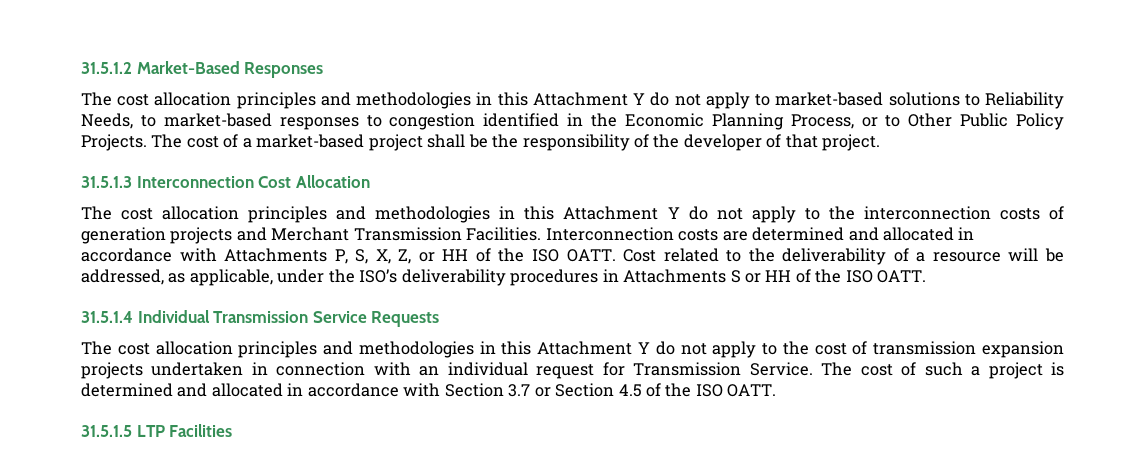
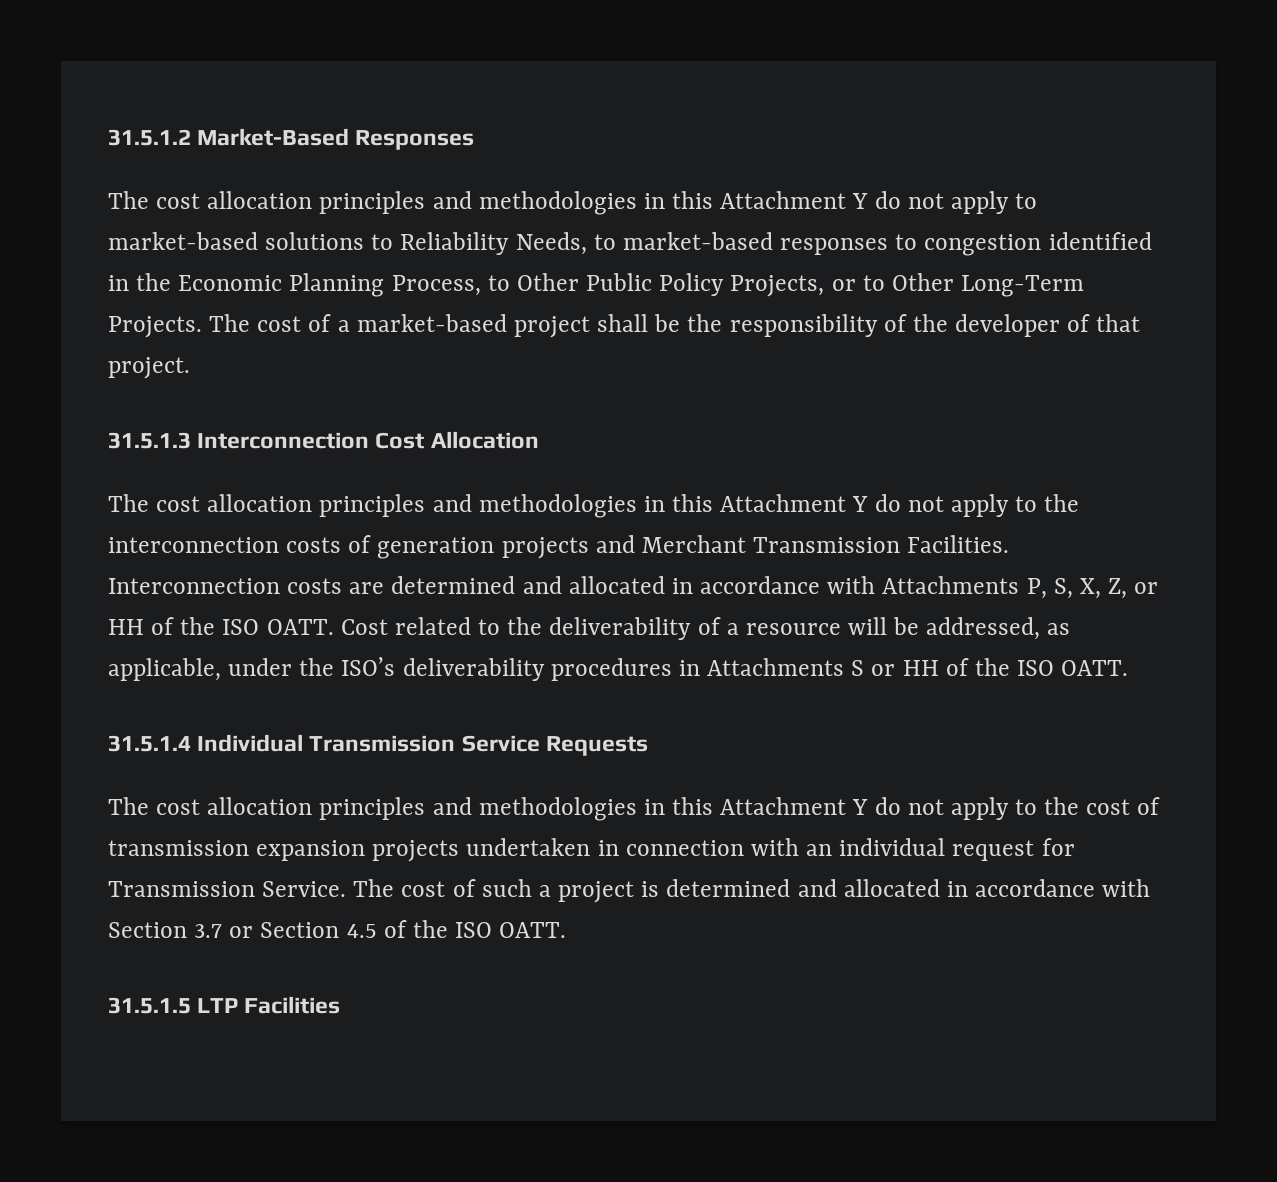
[861,117,878,127] or -> (481, 285) none
(1064, 121) none -> [730,273,1085,297] Projects, or to Other Long-Term

